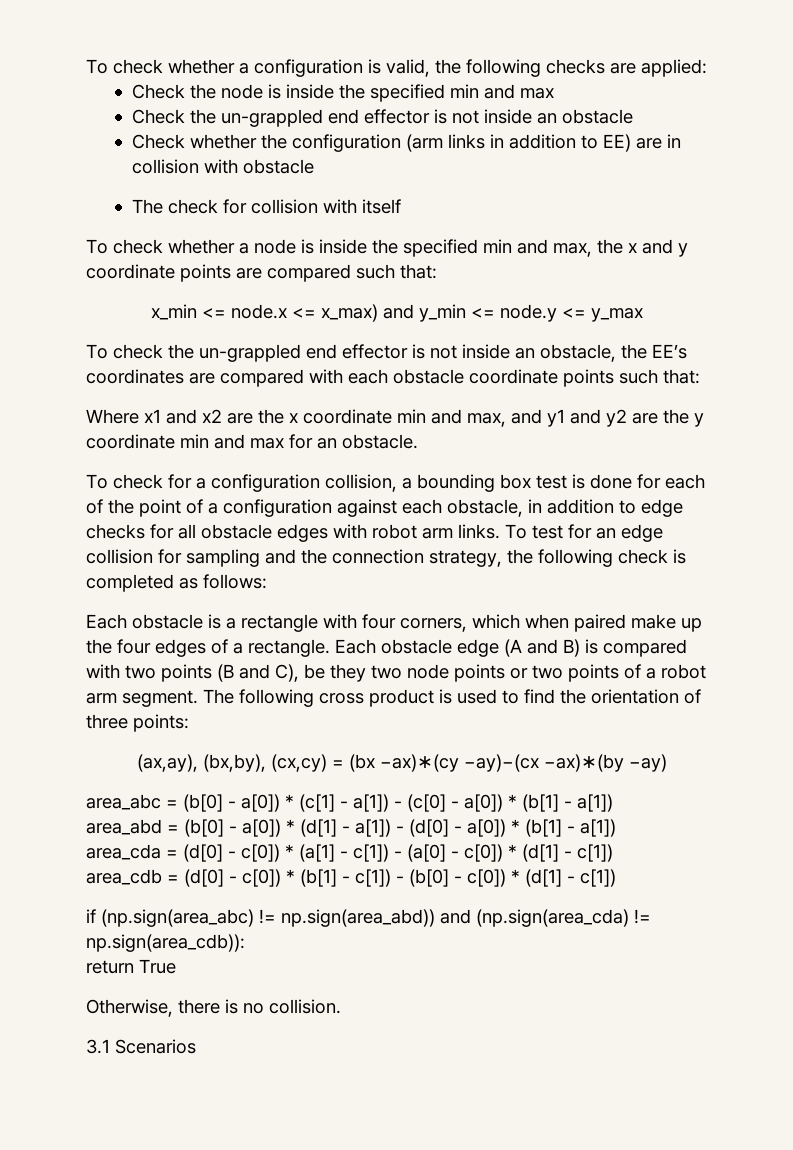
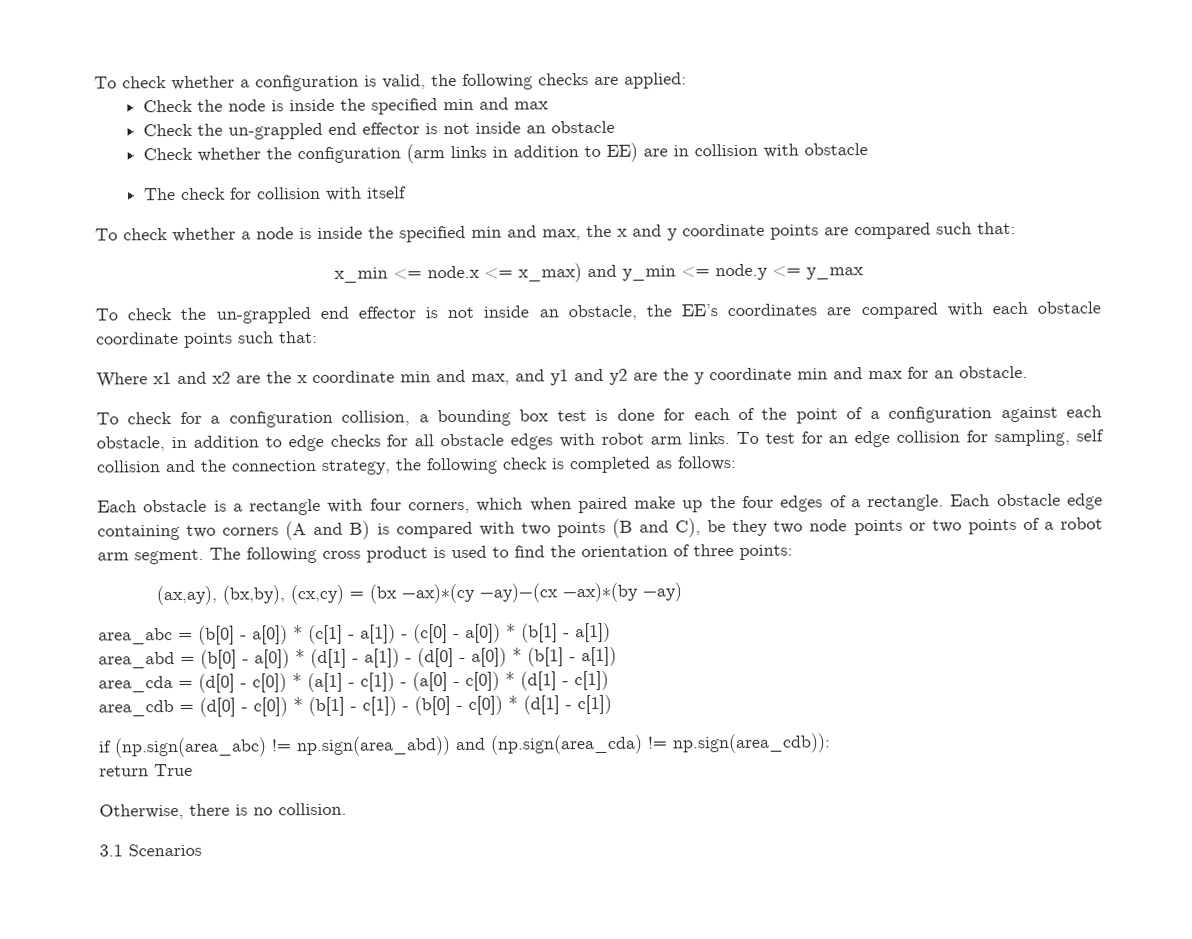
[186,549,260,567] sampling -> [994,429,1104,447] [96,460,161,473] sampling, self collision
(499, 648) none -> [97,524,280,541] containing two corners

